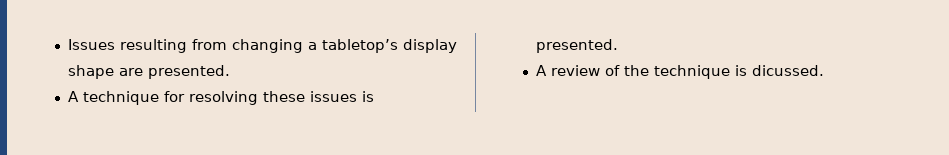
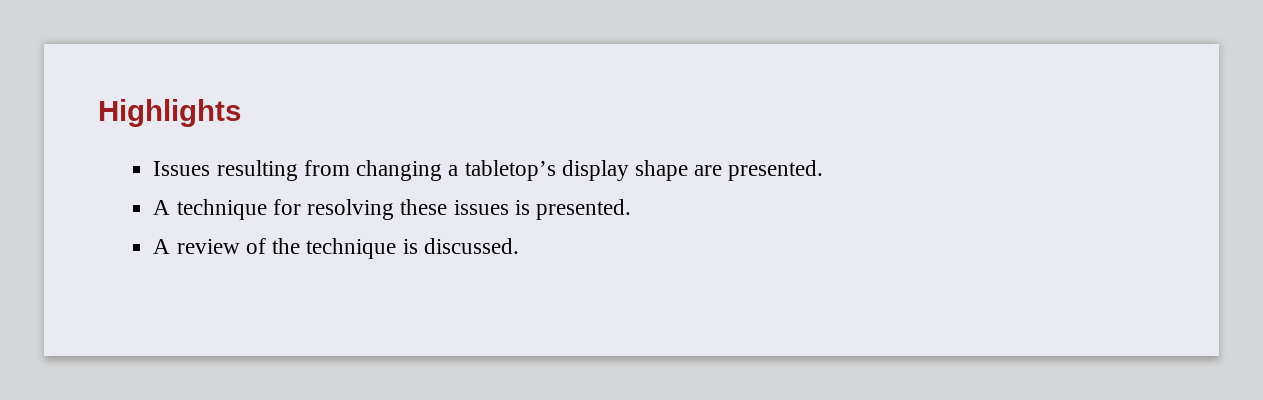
(68, 44) none -> [98,99,241,127] Highlights //
[752,65,825,76] dicussed. -> [423,238,519,254] discussed.

